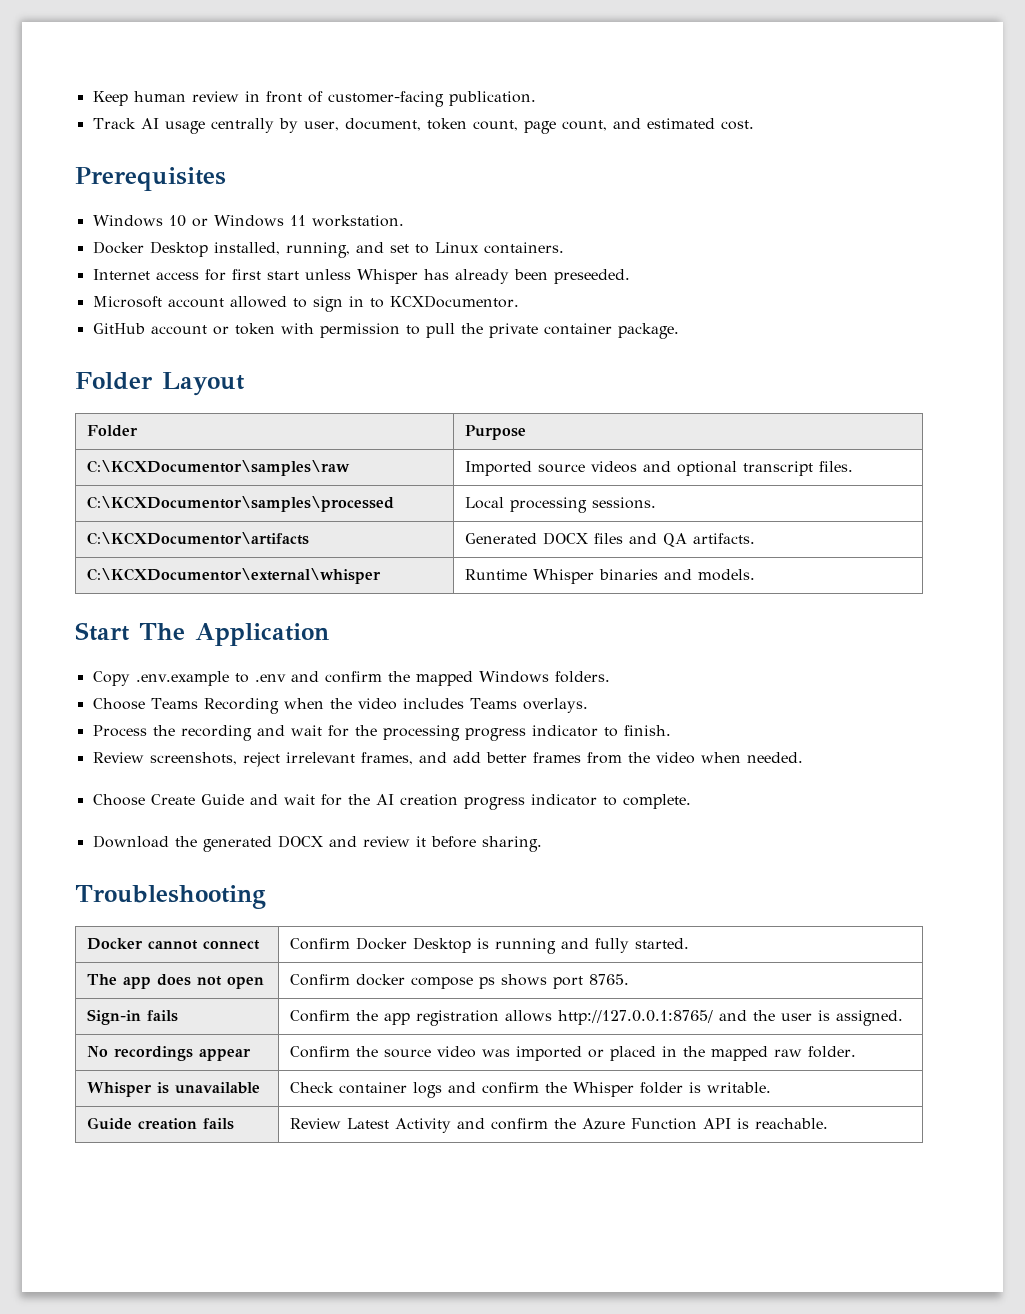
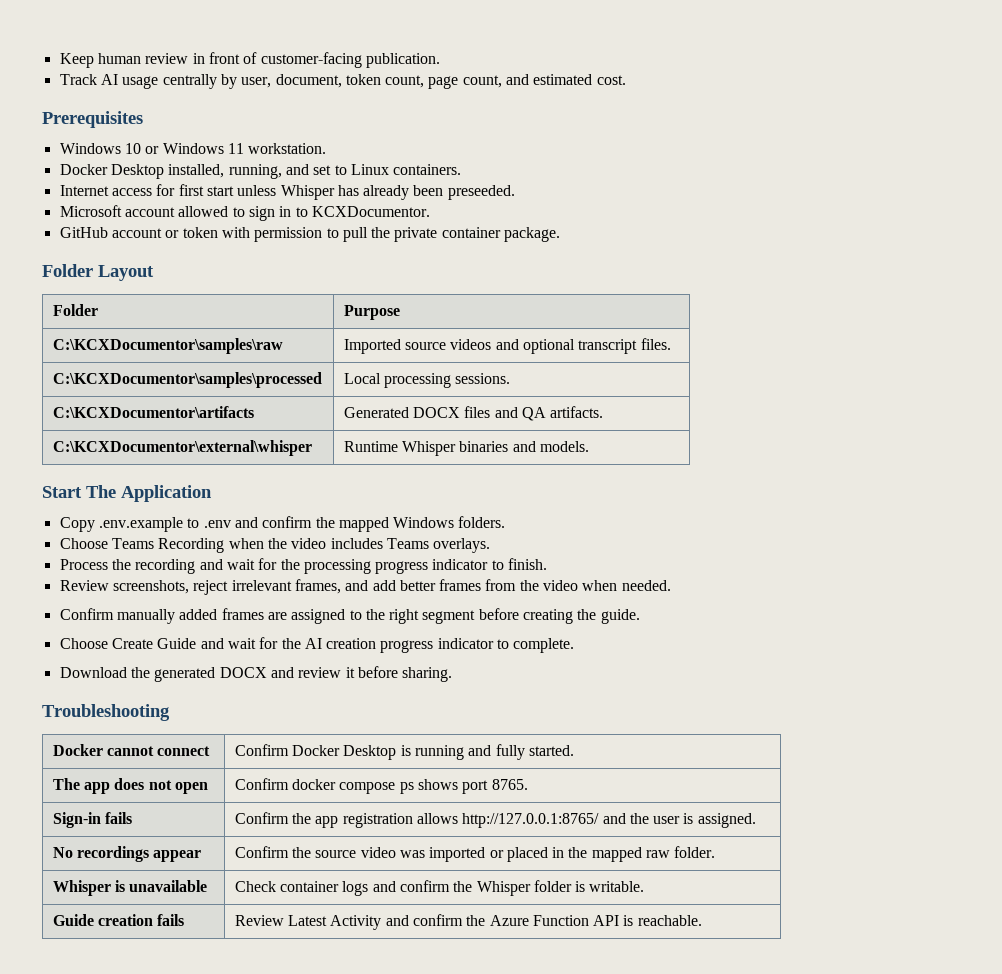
(803, 757) none -> [59,608,640,624] // Confirm manually added frames are assigned to the right segment before creating the guide.

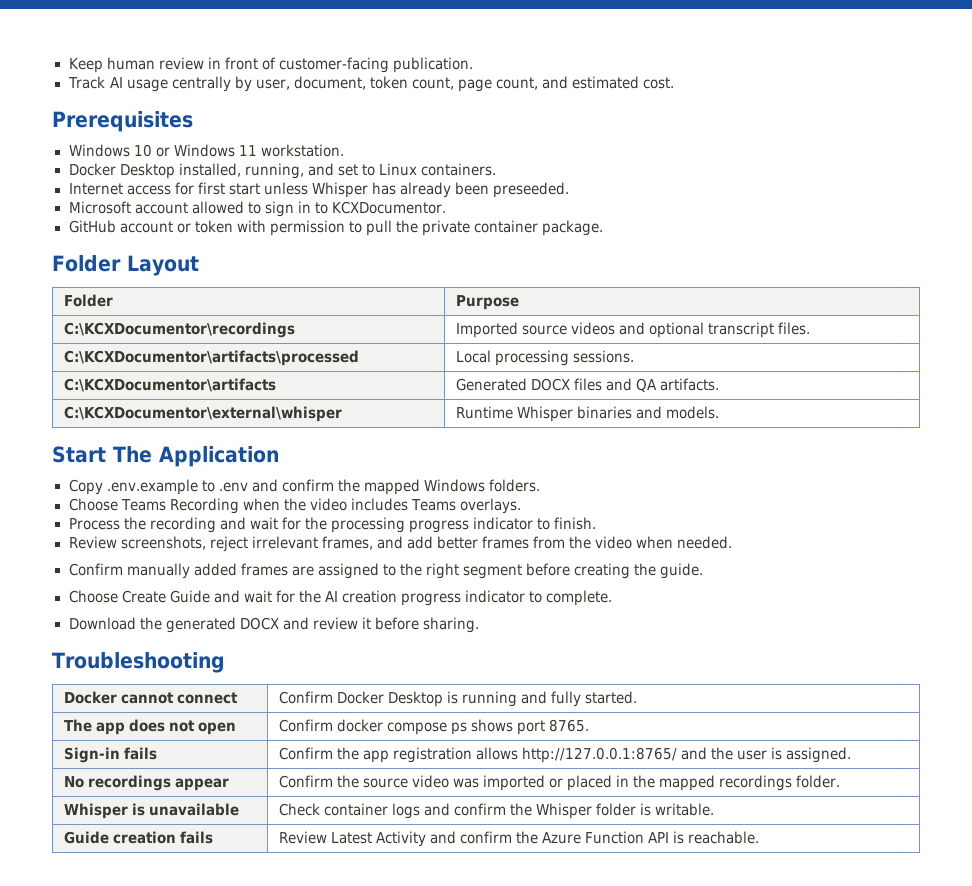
[52,338,283,354] C:\KCXDocumentor\samples\raw -> [63,322,295,338] C:\KCXDocumentor\recordings
[52,372,322,388] C:\KCXDocumentor\samples\processed -> [63,350,359,366] C:\KCXDocumentor\artifacts\processed
[646,850,671,858] raw -> [719,775,793,791] recordings

